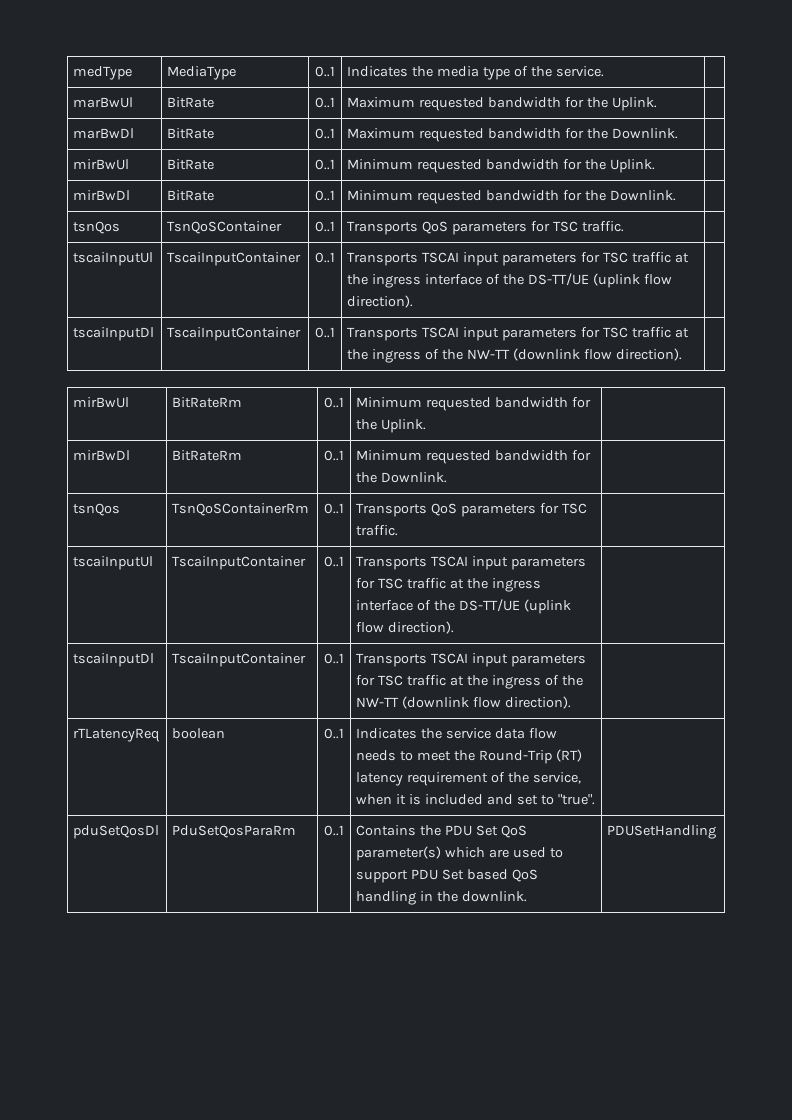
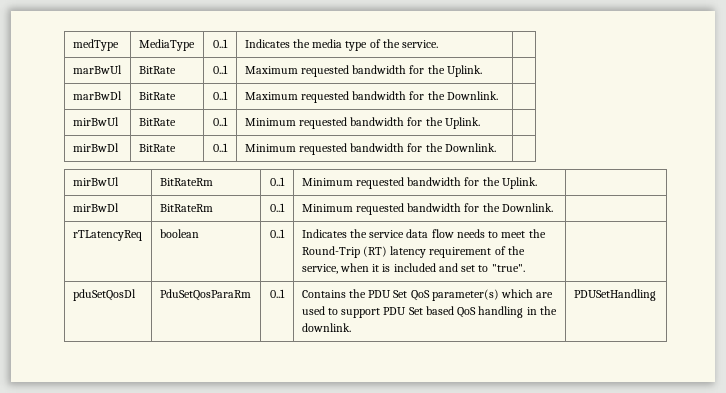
[73,221,121,234] [167,221,283,234] [315,221,335,232] [347,221,624,235] [73,252,154,266] [167,252,302,266] [315,252,335,263] [347,252,689,266] [347,273,672,288] [347,295,414,308] [73,327,155,341] [167,327,302,341] [315,327,335,338] [347,327,689,341] [347,348,682,363] // tsnQos | TsnQoSContainer | 0..1 | Transports QoS parameters for TSC traffic. | // tscaiInputUl | TscaiInputContainer | 0..1 | Transports TSCAI input parameters for TSC traffic at the ingress interface of the DS-TT/UE (uplink flow direction). | // tscaiInputDl | TscaiInputContainer | 0..1 | Transports TSCAI input parameters for TSC traffic at the ingress of the NW-TT (downlink flow direction). | -> (496, 147) none
[73,503,121,516] [172,503,310,516] [324,503,344,514] [356,503,587,517] [356,525,399,536] [73,556,154,570] [172,556,307,570] [324,556,344,567] [356,556,587,570] [356,578,541,592] [356,599,571,614] [356,621,455,634] [73,653,155,667] [172,653,307,667] [324,653,344,664] [356,653,587,667] [356,675,583,689] [356,696,572,709] // tsnQos | TsnQoSContainerRm | 0..1 | Transports QoS parameters for TSC traffic. | // tscaiInputUl | TscaiInputContainer | 0..1 | Transports TSCAI input parameters for TSC traffic at the ingress interface of the DS-TT/UE (uplink flow direction). | // tscaiInputDl | TscaiInputContainer | 0..1 | Transports TSCAI input parameters for TSC traffic at the ingress of the NW-TT (downlink flow direction). | -> (553, 207) none

